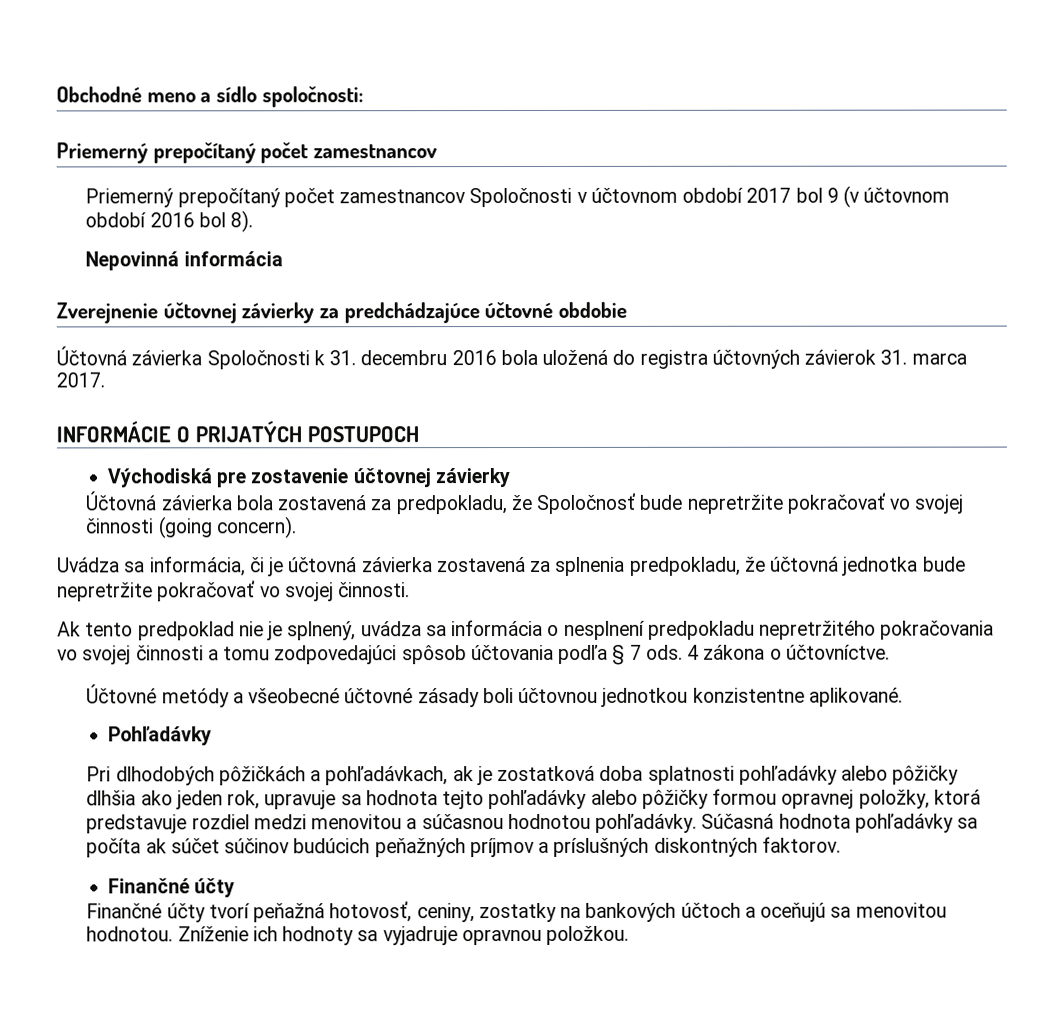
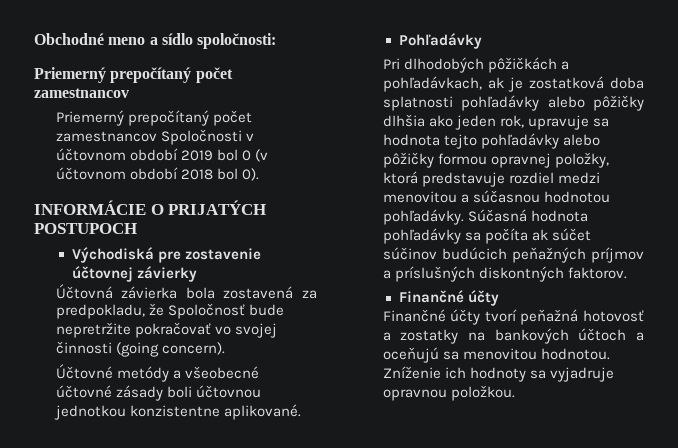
[746,185,951,208] [85,210,254,233] [85,251,283,271] [56,301,628,324] [56,346,967,370] [56,372,105,388] 2017 bol 9 (v účtovnom období 2016 bol 8). // Nepovinná informácia // Zverejnenie účtovnej závierky za predchádzajúce účtovné obdobie // Účtovná závierka Spoločnosti k 31. decembru 2016 bola uložená do registra účtovných závierok 31. marca 2017. -> [180,149,268,162] [55,167,259,181] 2019 bol 0 (v účtovnom období 2018 bol 0).
[57,556,966,577] [57,580,411,602] [57,619,995,641] [57,644,890,665] // Uvádza sa informácia, či je účtovná závierka zostavená za splnenia predpokladu, že účtovná jednotka bude nepretržite pokračovať vo svojej činnosti. // Ak tento predpoklad nie je splnený, uvádza sa informácia o nesplnení predpokladu nepretržitého pokračovania vo svojej činnosti a tomu zodpovedajúci spôsob účtovania podľa § 7 ods. 4 zákona o účtovníctve. -> (225, 348) none
[329,901,475,923] hotovosť, ceniny, -> [583,310,644,322] [382,332,391,341] hotovosť a

